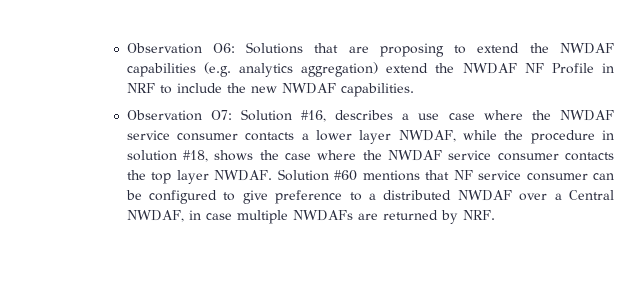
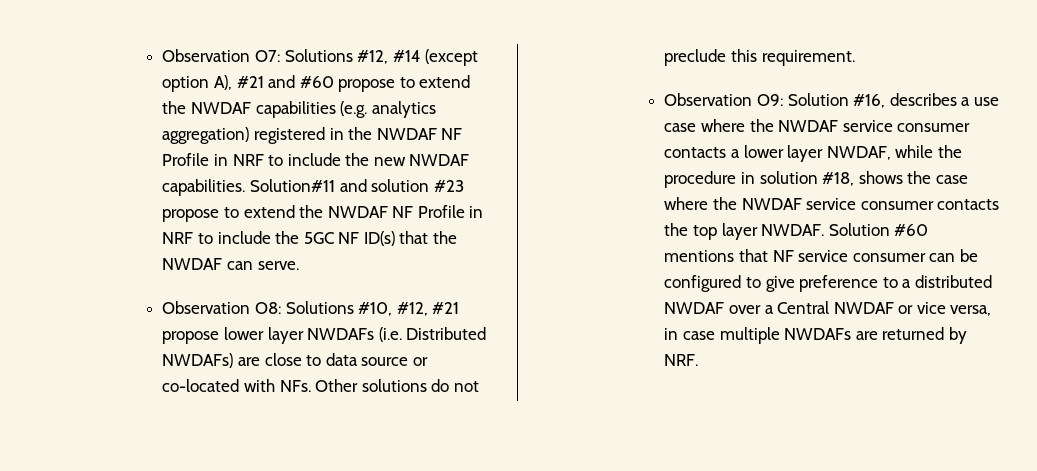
[126,42,444,57] Observation O6: Solutions that are proposing -> [162,49,479,66] [162,75,396,92] Observation O7: Solutions #12, #14 (except option A), #21 and #60 propose
[386,63,429,73] extend -> [253,127,344,144] registered in
[126,110,232,121] // Observation O7: -> [249,179,464,192] [162,205,484,222] [162,231,458,246] [162,258,299,270] [162,301,460,316] [162,327,487,344] [162,353,428,368] [162,379,479,392] [664,49,855,66] [664,93,783,106] Solution#11 and solution #23 propose to extend the NWDAF NF Profile in NRF to include the 5GC NF ID(s) that the NWDAF can serve. // Observation O8: Solutions #10, #12, #21 propose lower layer NWDAFs (i.e. Distributed NWDAFs) are close to data source or co-located with NFs. Other solutions do not preclude this requirement. // Observation O9:
[126,210,184,222] NWDAF, -> [833,302,992,316] NWDAF or vice versa,

